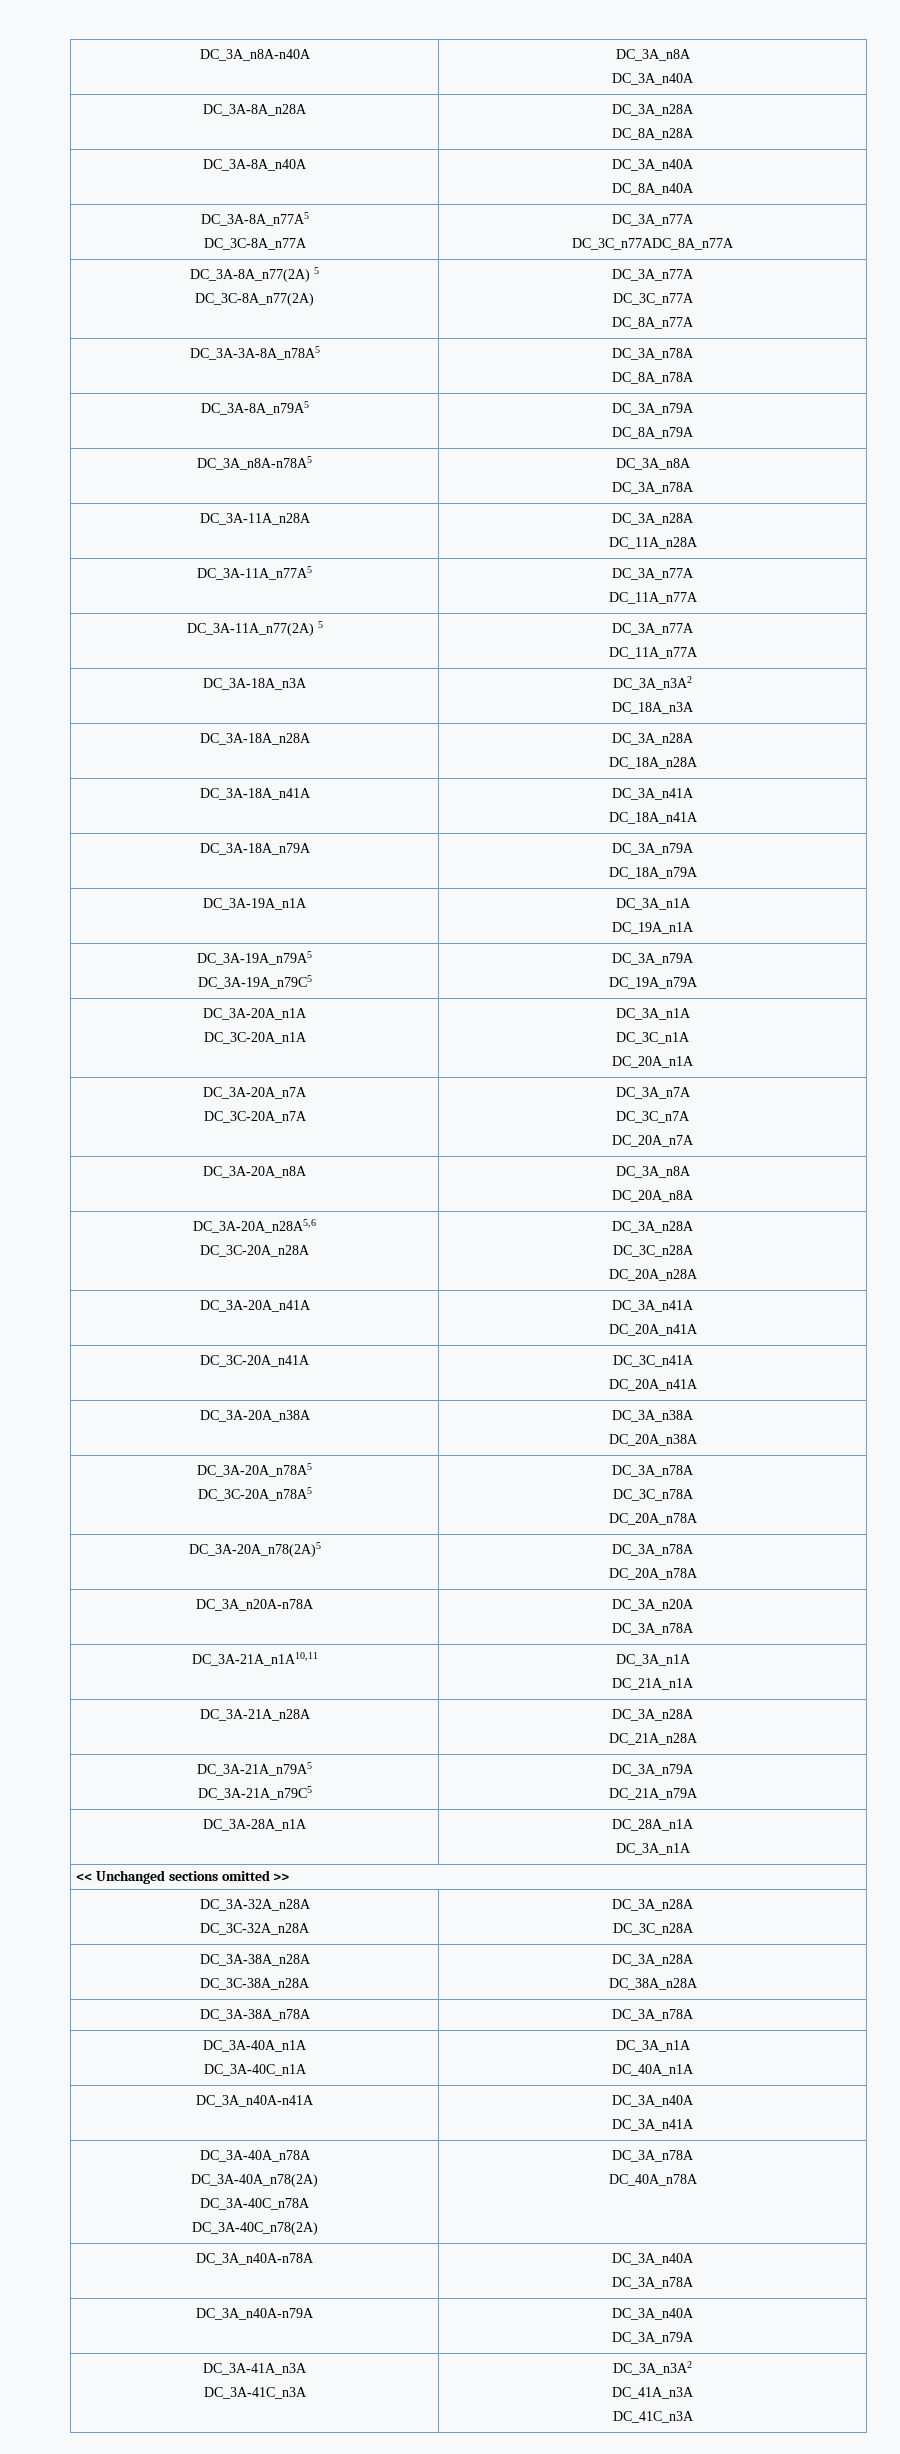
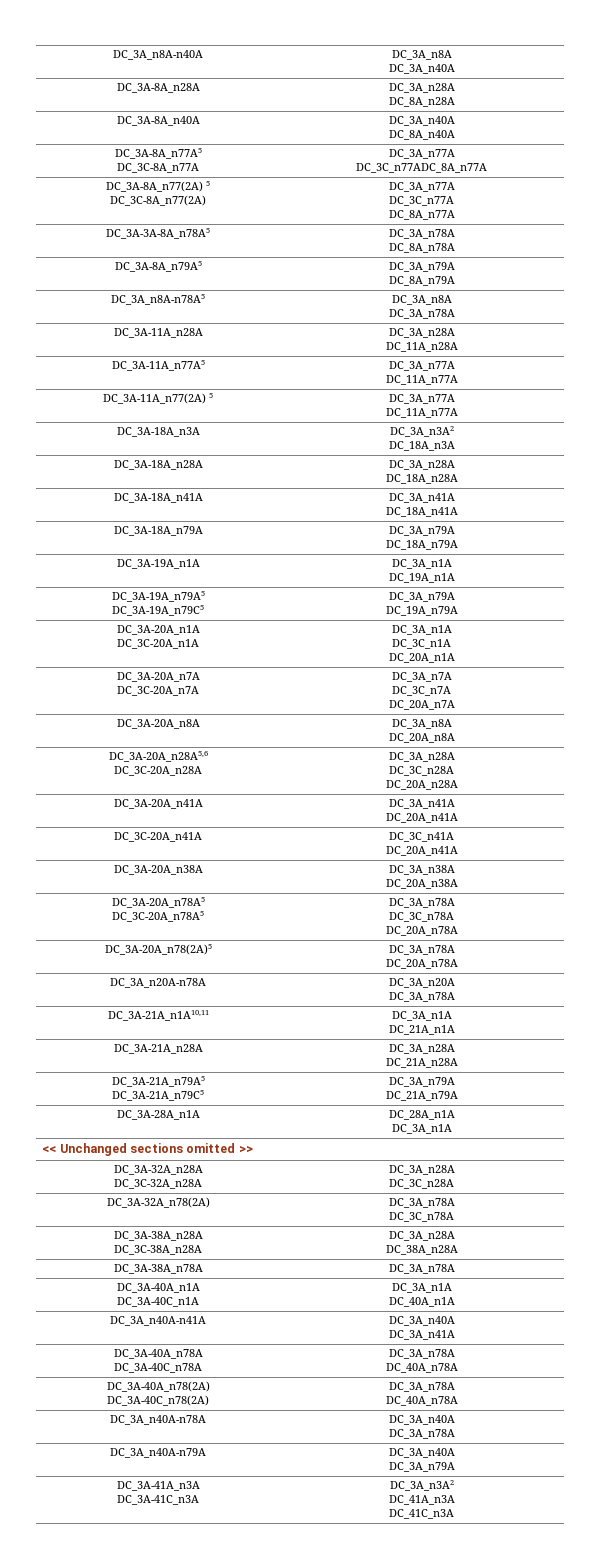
(694, 1929) none -> [106,1197,210,1208] [388,1198,455,1208] [389,1212,454,1222] // DC_3A-32A_n78(2A) | DC_3A_n78A // DC_3C_n78A
(311, 2156) none -> [114,1363,202,1373] [388,1349,455,1359] [385,1363,458,1373] DC_3A-40C_n78A | DC_3A_n78A // DC_40A_n78A //
[200,2198,310,2210] // DC_3A-40C_n78A -> (210, 1386) none

